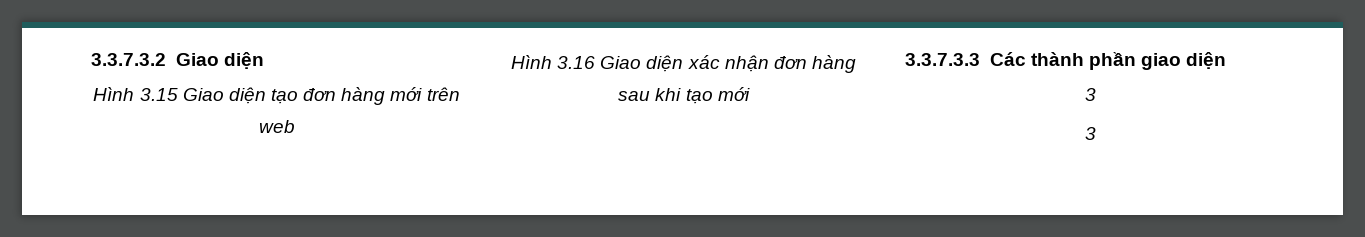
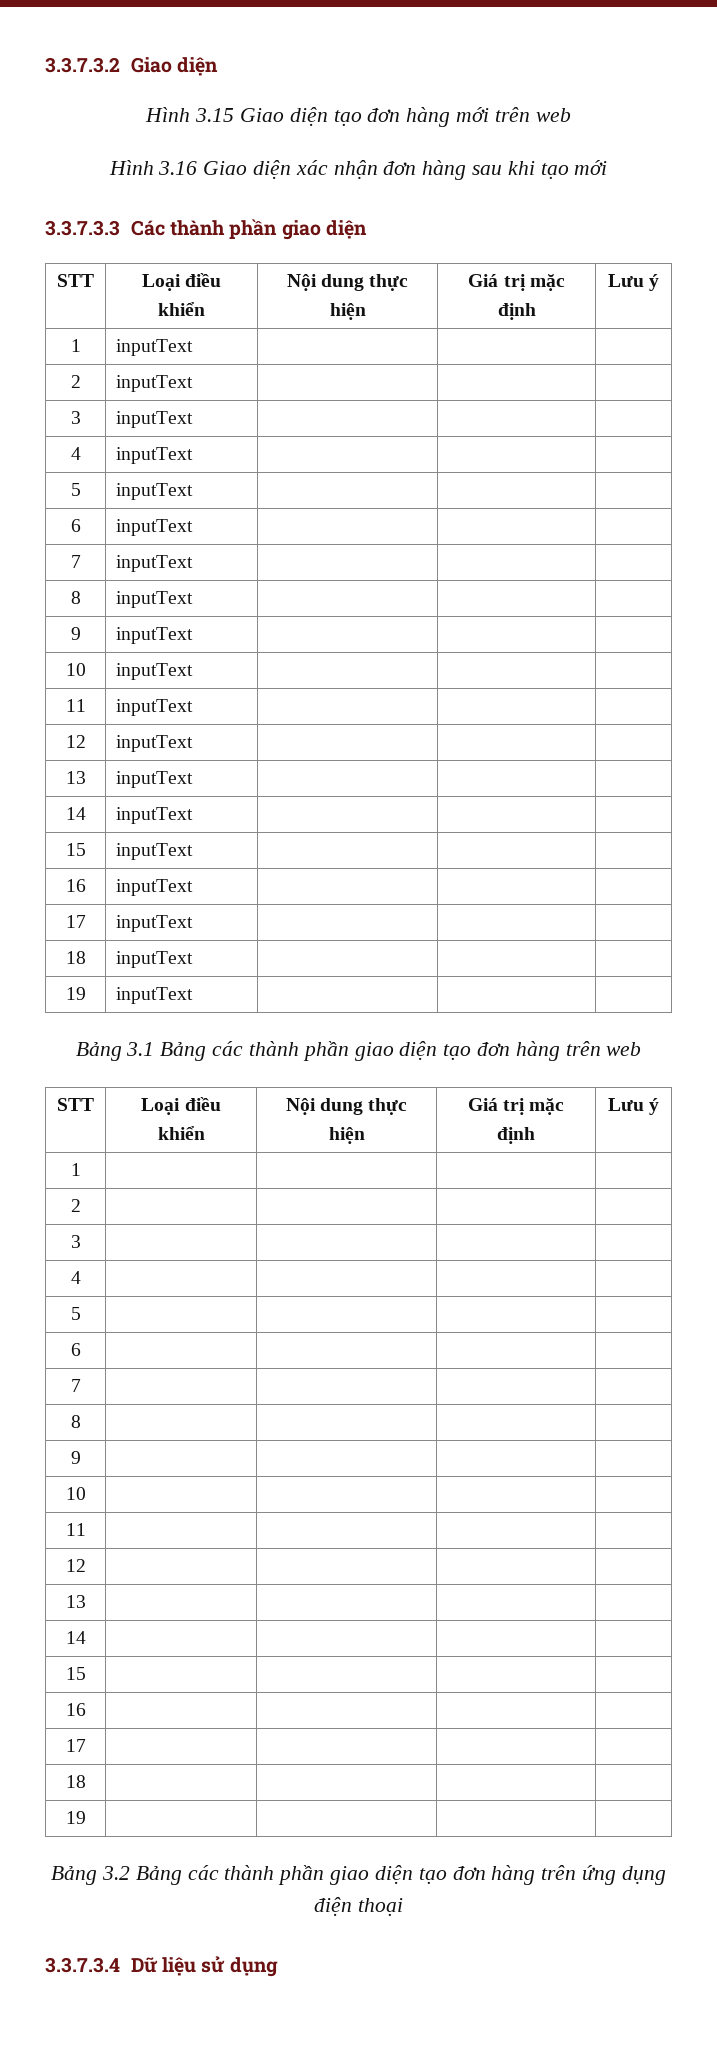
[1085,88,1096,101] [1085,127,1096,140] // 3 // 3 -> [57,274,94,287] [141,273,222,291] [158,302,205,316] [286,274,409,291] [329,303,366,320] [468,274,565,291] [497,303,536,320] [607,274,660,291] [70,339,81,352] [116,339,194,356] [70,375,81,388] [116,375,194,392] [70,411,81,424] [116,411,194,428] [70,447,81,460] [116,447,194,464] [70,483,81,496] [116,483,194,500] [70,519,81,532] [116,519,194,536] [70,555,81,568] [116,555,194,572] [70,591,81,604] [116,591,194,608] [70,627,81,640] [116,627,194,644] [65,663,86,676] [116,663,194,680] [65,699,86,712] [116,699,194,716] [65,735,86,748] [116,735,194,752] [65,771,86,784] [116,771,194,788] [65,807,86,820] [116,807,194,824] [65,843,86,856] [116,843,194,860] [65,879,86,892] [116,879,194,896] [65,915,86,928] [116,915,194,932] [65,951,86,964] [116,951,194,968] [65,987,86,1000] [116,987,194,1004] [75,1041,642,1061] [57,1098,94,1111] [141,1097,221,1115] [157,1126,205,1140] [285,1098,408,1115] [328,1127,365,1144] [467,1098,565,1115] [497,1127,535,1144] [607,1098,660,1115] [70,1163,81,1176] [70,1199,81,1212] [70,1235,81,1248] [70,1271,81,1284] [70,1307,81,1320] [70,1343,81,1356] [70,1379,81,1392] [70,1415,81,1428] [70,1451,81,1464] [65,1487,86,1500] [65,1523,86,1536] [65,1559,86,1572] [65,1595,86,1608] [65,1631,86,1644] [65,1667,86,1680] [65,1703,86,1716] [65,1739,86,1752] [65,1775,86,1788] [65,1811,86,1824] [51,1865,666,1885] [314,1897,403,1916] [45,1956,278,1977] // STT | Loại điều khiển | Nội dung thực hiện | Giá trị mặc định | Lưu ý // 1 | inputText | | | // 2 | inputText | | | // 3 | inputText | | | // 4 | inputText | | | // 5 | inputText | | | // 6 | inputText | | | // 7 | inputText | | | // 8 | inputText | | | // 9 | inputText | | | // 10 | inputText | | | // 11 | inputText | | | // 12 | inputText | | | // 13 | inputText | | | // 14 | inputText | | | // 15 | inputText | | | // 16 | inputText | | | // 17 | inputText | | | // 18 | inputText | | | // 19 | inputText | | | // Bảng 3.1 Bảng các thành phần giao diện tạo đơn hàng trên web // STT | Loại điều khiển | Nội dung thực hiện | Giá trị mặc định | Lưu ý // 1 | | | | // 2 | | | | // 3 | | | | // 4 | | | | // 5 | | | | // 6 | | | | // 7 | | | | // 8 | | | | // 9 | | | | // 10 | | | | // 11 | | | | // 12 | | | | // 13 | | | | // 14 | | | | // 15 | | | | // 16 | | | | // 17 | | | | // 18 | | | | // 19 | | | | // Bảng 3.2 Bảng các thành phần giao diện tạo đơn hàng trên ứng dụng điện thoại // 3.3.7.3.4 Dữ liệu sử dụng

